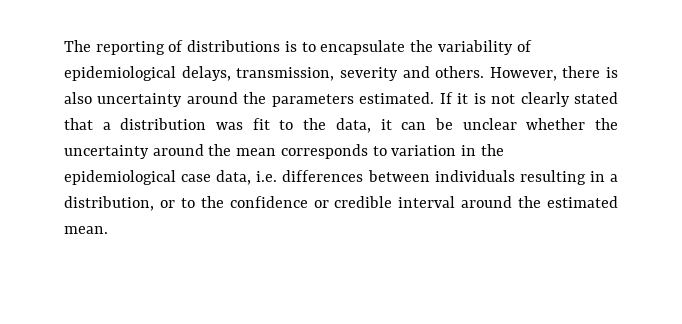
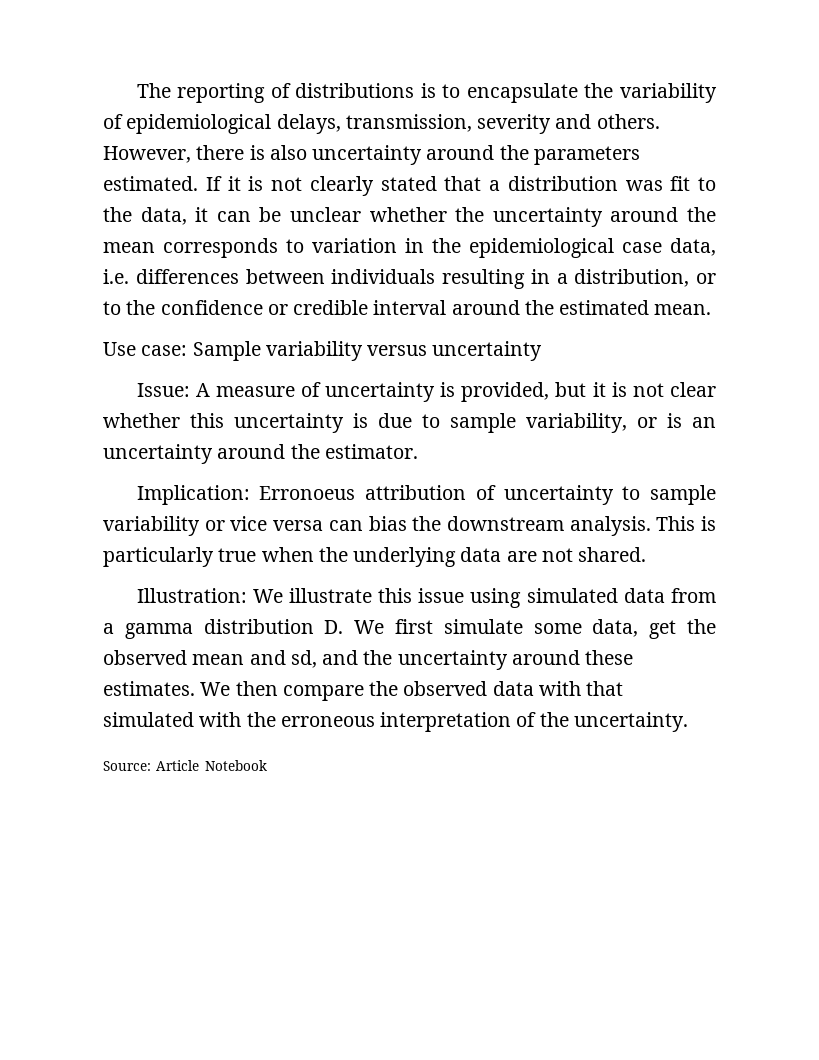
(108, 230) none -> [103,341,543,361] [136,382,717,402] [103,413,716,433] [103,444,418,464] [136,485,716,505] [103,516,716,536] [103,547,647,567] [136,588,716,608] [103,619,716,639] [103,650,634,670] [103,681,624,701] [103,712,688,732] [103,760,267,771] // Use case: Sample variability versus uncertainty // Issue: A measure of uncertainty is provided, but it is not clear whether this uncertainty is due to sample variability, or is an uncertainty around the estimator. // Implication: Erronoeus attribution of uncertainty to sample variability or vice versa can bias the downstream analysis. This is particularly true when the underlying data are not shared. // Illustration: We illustrate this issue using simulated data from a gamma distribution D. We first simulate some data, get the observed mean and sd, and the uncertainty around these estimates. We then compare the observed data with that simulated with the erroneous interpretation of the uncertainty. // Source: Article Notebook

